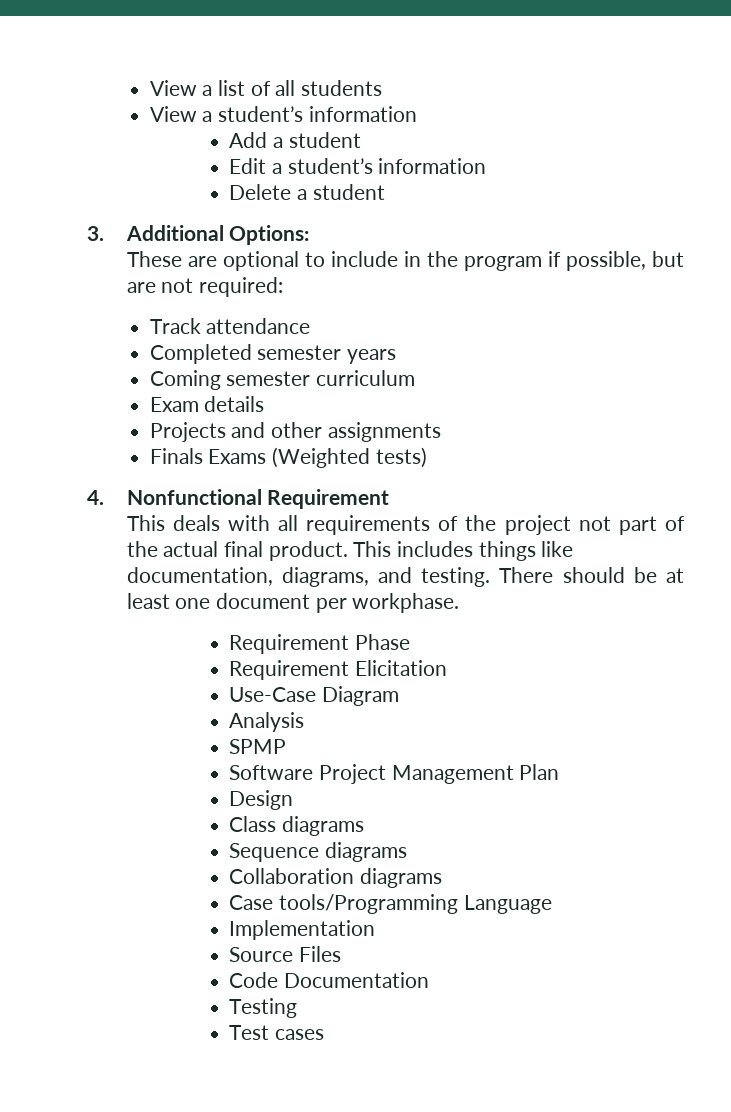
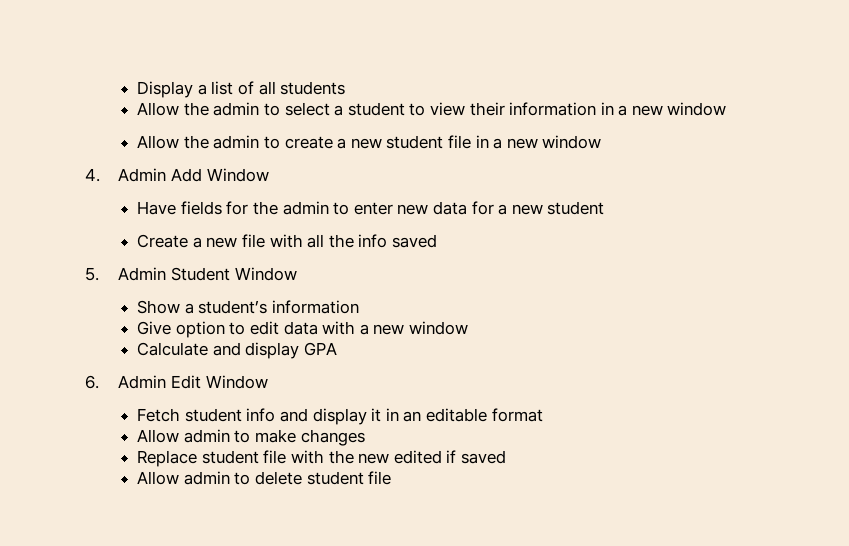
[149,80,197,96] View -> [137,81,194,98] Display
[149,106,417,122] [229,132,361,148] [229,158,487,174] [229,184,385,200] [86,225,310,245] [126,251,684,271] [126,277,284,297] [149,318,311,334] [149,344,397,364] [149,370,416,390] [149,396,265,412] [149,422,441,442] [149,447,427,468] [86,489,390,509] [126,515,685,535] [126,541,574,561] [126,567,685,587] [126,593,460,613] [229,634,411,654] [229,660,448,680] [229,686,400,706] [229,712,305,732] [229,739,287,754] [229,764,560,784] [229,790,294,810] [229,816,365,836] [229,842,408,862] [229,868,443,888] [229,894,552,914] [229,920,376,940] [229,946,342,962] [229,972,430,988] [229,998,298,1018] [229,1025,325,1040] View a student’s information // Add a student // Edit a student’s information // Delete a student // 3. Additional Options: // These are optional to include in the program if possible, but are not required: // Track attendance // Completed semester years // Coming semester curriculum // Exam details // Projects and other assignments // Finals Exams (Weighted tests) // 4. Nonfunctional Requirement // This deals with all requirements of the project not part of the actual final product. This includes things like documentation, diagrams, and testing. There should be at least one document per workphase. // Requirement Phase // Requirement Elicitation // Use-Case Diagram // Analysis // SPMP // Software Project Management Plan // Design // Class diagrams // Sequence diagrams // Collaboration diagrams // Case tools/Programming Language // Implementation // Source Files // Code Documentation // Testing // Test cases -> [137,102,727,116] [137,135,602,149] [84,168,269,182] [137,201,605,215] [137,234,437,248] [84,267,297,281] [137,300,359,314] [137,321,468,338] [137,342,337,359] [84,375,268,389] [137,408,543,425] [137,429,365,446] [137,450,506,467] [137,471,392,485] Allow the admin to select a student to view their information in a new window // Allow the admin to create a new student file in a new window // 4. Admin Add Window // Have fields for the admin to enter new data for a new student // Create a new file with all the info saved // 5. Admin Student Window // Show a student’s information // Give option to edit data with a new window // Calculate and display GPA // 6. Admin Edit Window // Fetch student info and display it in an editable format // Allow admin to make changes // Replace student file with the new edited if saved // Allow admin to delete student file

